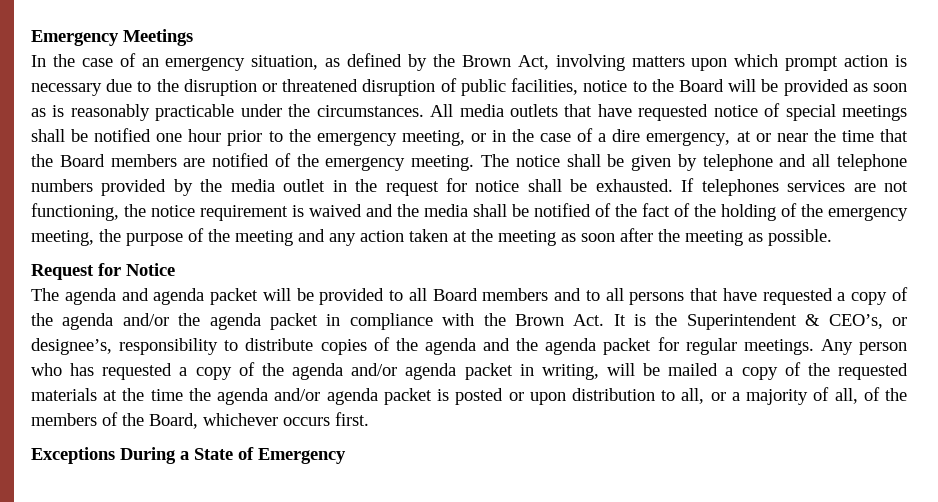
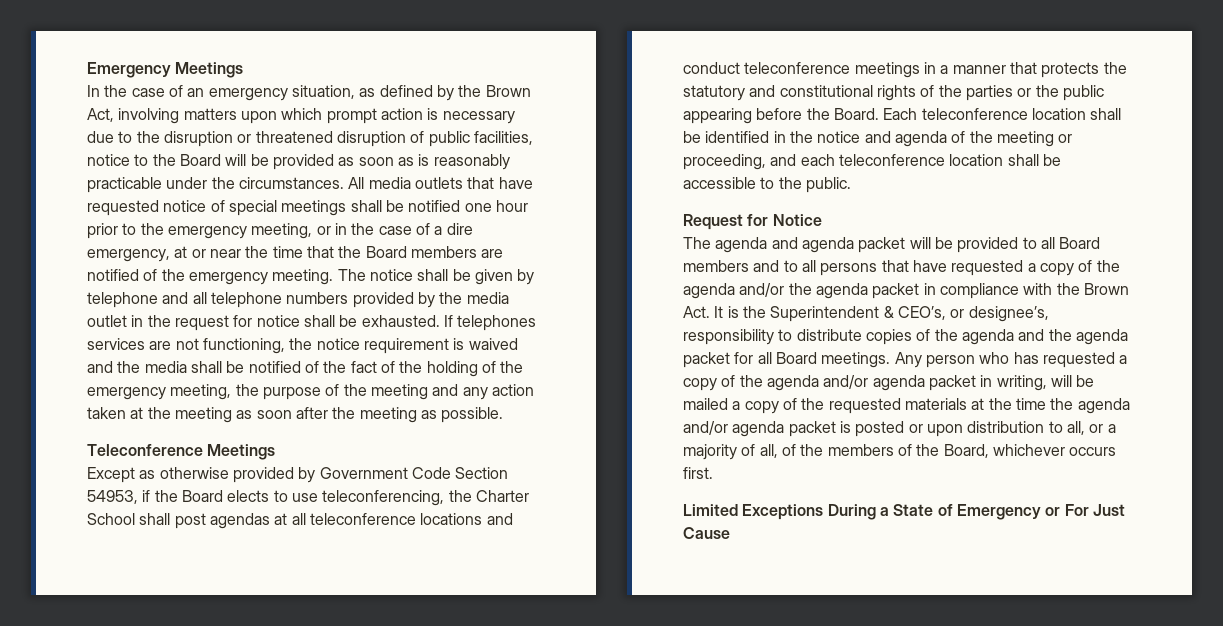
(832, 237) none -> [87,444,276,460] [87,467,509,483] [87,490,529,506] [87,513,513,529] [683,62,1127,78] [683,85,1104,101] [683,108,1122,124] [683,131,1073,147] [683,154,1061,170] [683,177,851,193] // Teleconference Meetings // Except as otherwise provided by Government Code Section 54953, if the Board elects to use teleconferencing, the Charter School shall post agendas at all teleconference locations and conduct teleconference meetings in a manner that protects the statutory and constitutional rights of the parties or the public appearing before the Board. Each teleconference location shall be identified in the notice and agenda of the meeting or proceeding, and each teleconference location shall be accessible to the public.
[685,338,737,355] regular -> [757,352,817,364] all Board
(369, 419) none -> [683,504,738,516] Limited
(346, 456) none -> [1045,504,1125,516] [683,527,730,539] or For Just Cause

